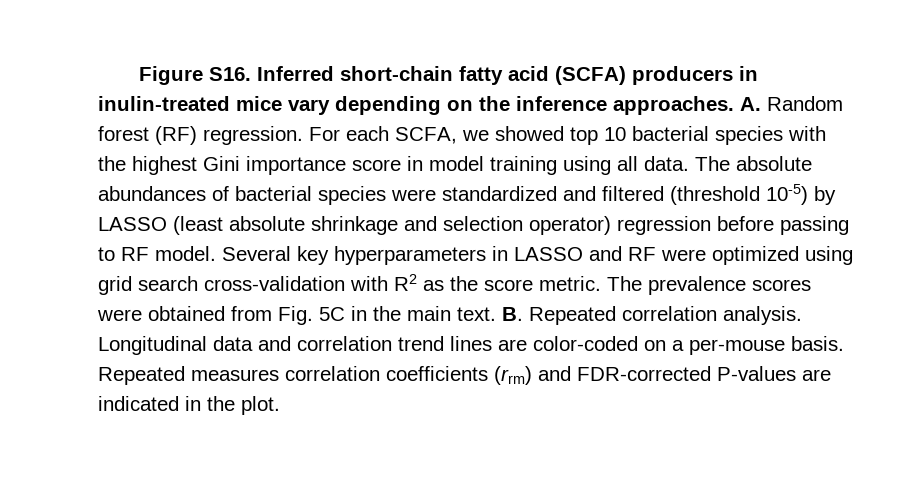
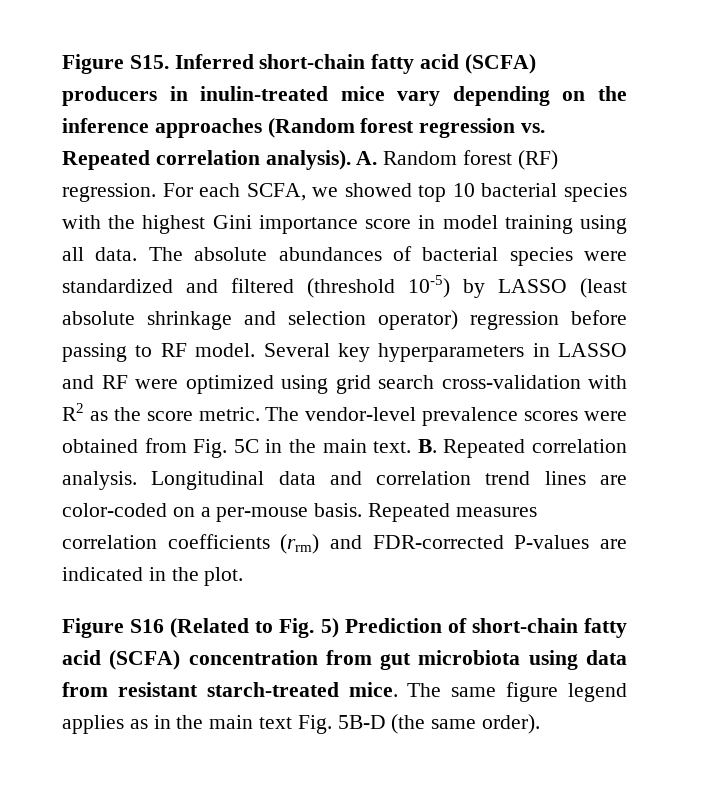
[138,66,251,85] Figure S16. -> [62,54,169,74] Figure S15.
[613,96,734,115] approaches. -> [154,118,546,138] [62,150,351,170] approaches (Random forest regression vs. Repeated correlation analysis).
(642, 283) none -> [305,407,417,421] vendor-level
(280, 405) none -> [62,618,627,638] [62,650,628,670] [62,682,627,702] [62,714,541,734] // Figure S16 (Related to Fig. 5) Prediction of short-chain fatty acid (SCFA) concentration from gut microbiota using data from resistant starch-treated mice. The same figure legend applies as in the main text Fig. 5B-D (the same order).

